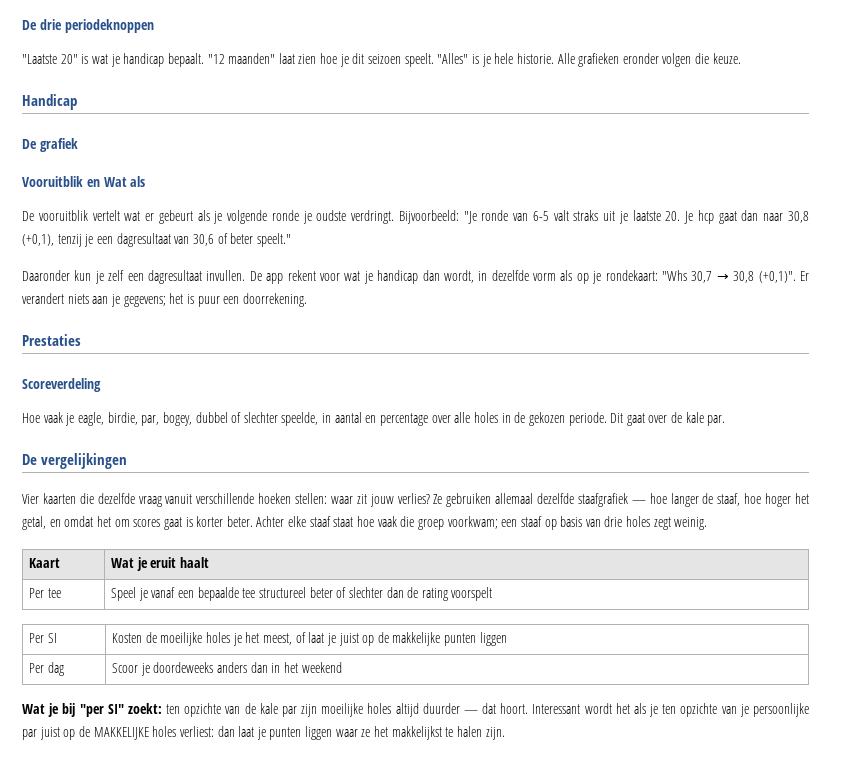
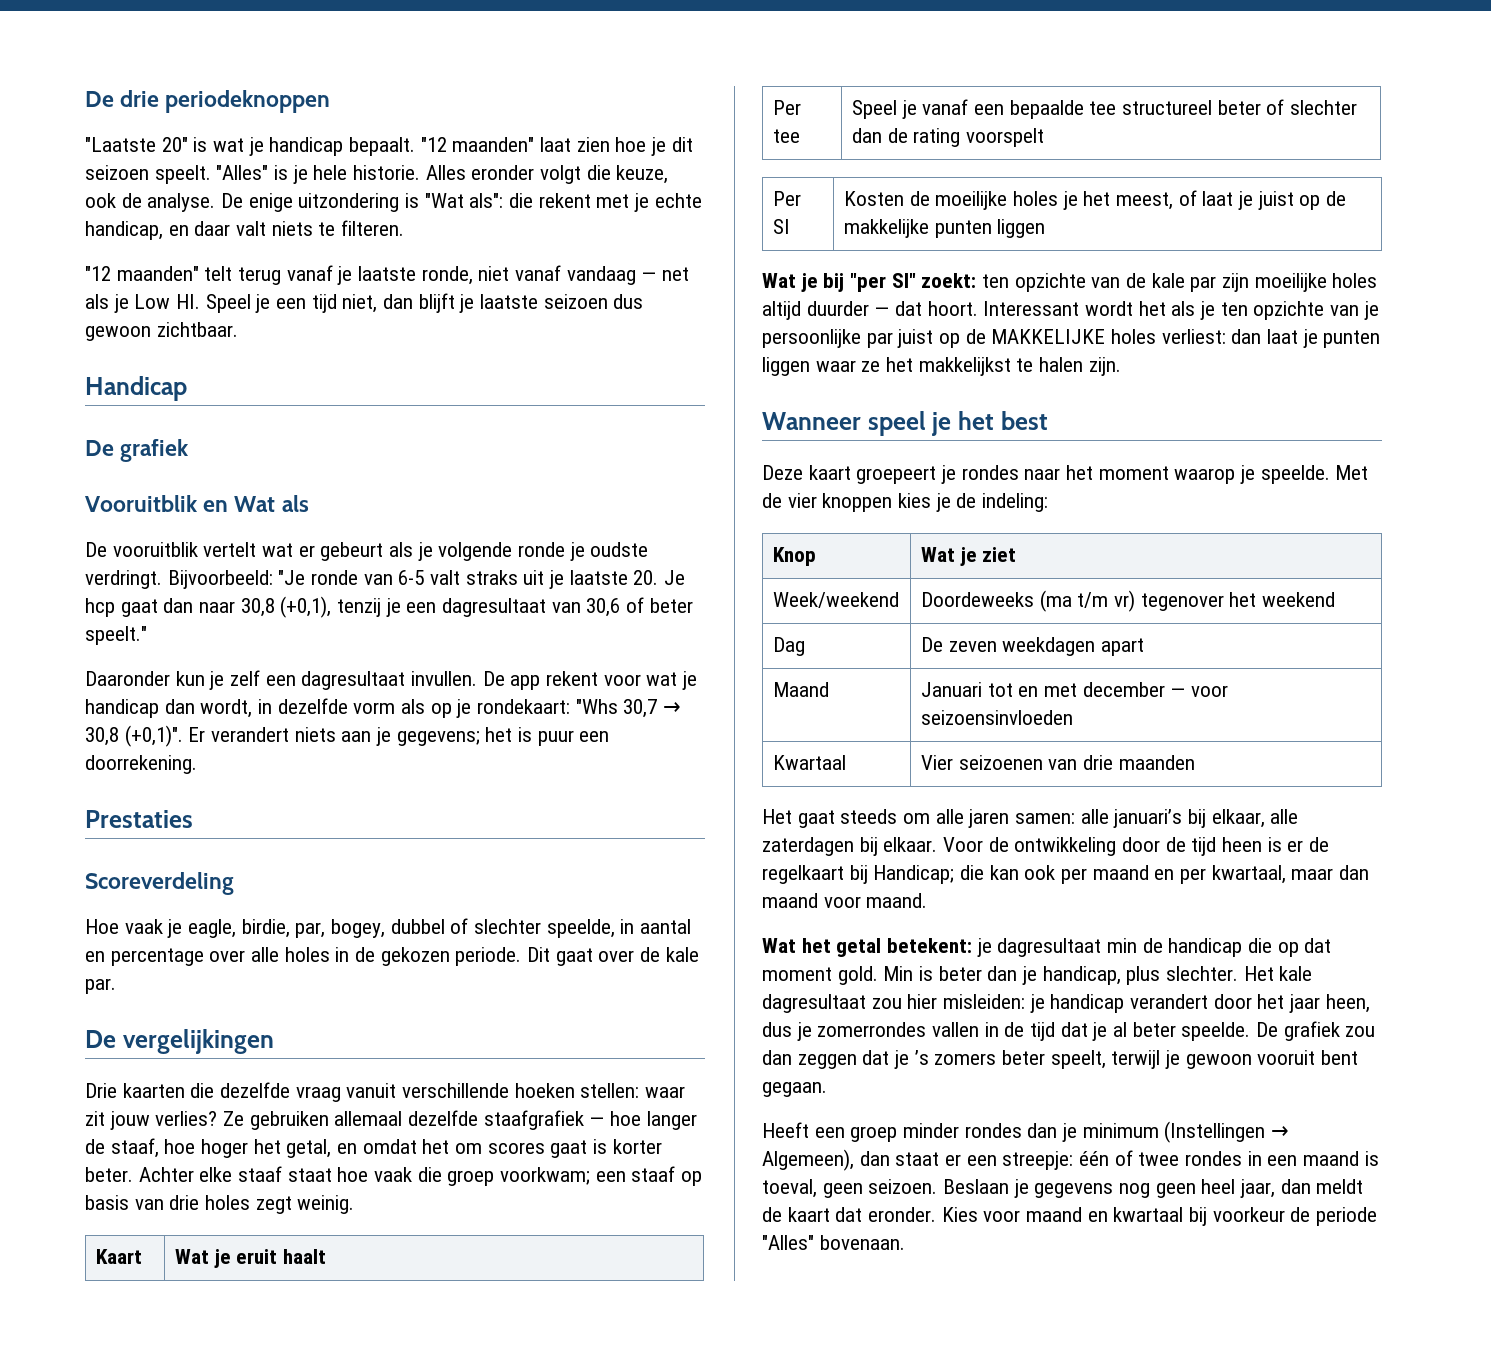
[557,53,741,67] Alle grafieken eronder volgen die keuze. -> [425,165,669,184] [85,193,702,212] [85,220,405,240] [85,265,690,285] [85,293,644,313] [85,322,238,341] Alles eronder volgt die keuze, ook de analyse. De enige uitzondering is "Wat als": die rekent met je echte handicap, en daar valt niets te filteren. // "12 maanden" telt terug vanaf je laatste ronde, niet vanaf vandaag — net als je Low HI. Speel je een tijd niet, dan blijft je laatste seizoen dus gewoon zichtbaar.
[22,494,39,504] Vier -> [85,1083,117,1098] Drie
[29,662,64,676] [112,662,342,676] // Per dag | Scoor je doordeweeks anders dan in het weekend -> (1046, 228) none
(505, 733) none -> [762,411,1048,436] [762,465,1369,484] [762,493,1049,512] [772,547,816,566] [920,547,1017,566] [772,592,899,608] [920,590,1335,612] [772,637,805,656] [920,637,1144,656] [772,682,829,697] [920,682,1228,697] [920,710,1073,725] [772,755,846,770] [920,755,1195,770] [762,809,1299,828] [762,837,1330,856] [762,865,1370,884] [762,893,928,908] [762,938,1332,957] [762,966,1313,985] [762,994,1370,1013] [762,1021,1376,1041] [762,1050,1359,1069] [762,1082,827,1097] [762,1121,1290,1143] [762,1149,1379,1171] [762,1179,1364,1198] [762,1207,1378,1226] [762,1235,905,1250] // Wanneer speel je het best // Deze kaart groepeert je rondes naar het moment waarop je speelde. Met de vier knoppen kies je de indeling: // Knop | Wat je ziet // Week/weekend | Doordeweeks (ma t/m vr) tegenover het weekend // Dag | De zeven weekdagen apart // Maand | Januari tot en met december — voor seizoensinvloeden // Kwartaal | Vier seizoenen van drie maanden // Het gaat steeds om alle jaren samen: alle januari’s bij elkaar, alle zaterdagen bij elkaar. Voor de ontwikkeling door de tijd heen is er de regelkaart bij Handicap; die kan ook per maand en per kwartaal, maar dan maand voor maand. // Wat het getal betekent: je dagresultaat min de handicap die op dat moment gold. Min is beter dan je handicap, plus slechter. Het kale dagresultaat zou hier misleiden: je handicap verandert door het jaar heen, dus je zomerrondes vallen in de tijd dat je al beter speelde. De grafiek zou dan zeggen dat je ’s zomers beter speelt, terwijl je gewoon vooruit bent gegaan. // Heeft een groep minder rondes dan je minimum (Instellingen → Algemeen), dan staat er een streepje: één of twee rondes in een maand is toeval, geen seizoen. Beslaan je gegevens nog geen heel jaar, dan meldt de kaart dat eronder. Kies voor maand en kwartaal bij voorkeur de periode "Alles" bovenaan.

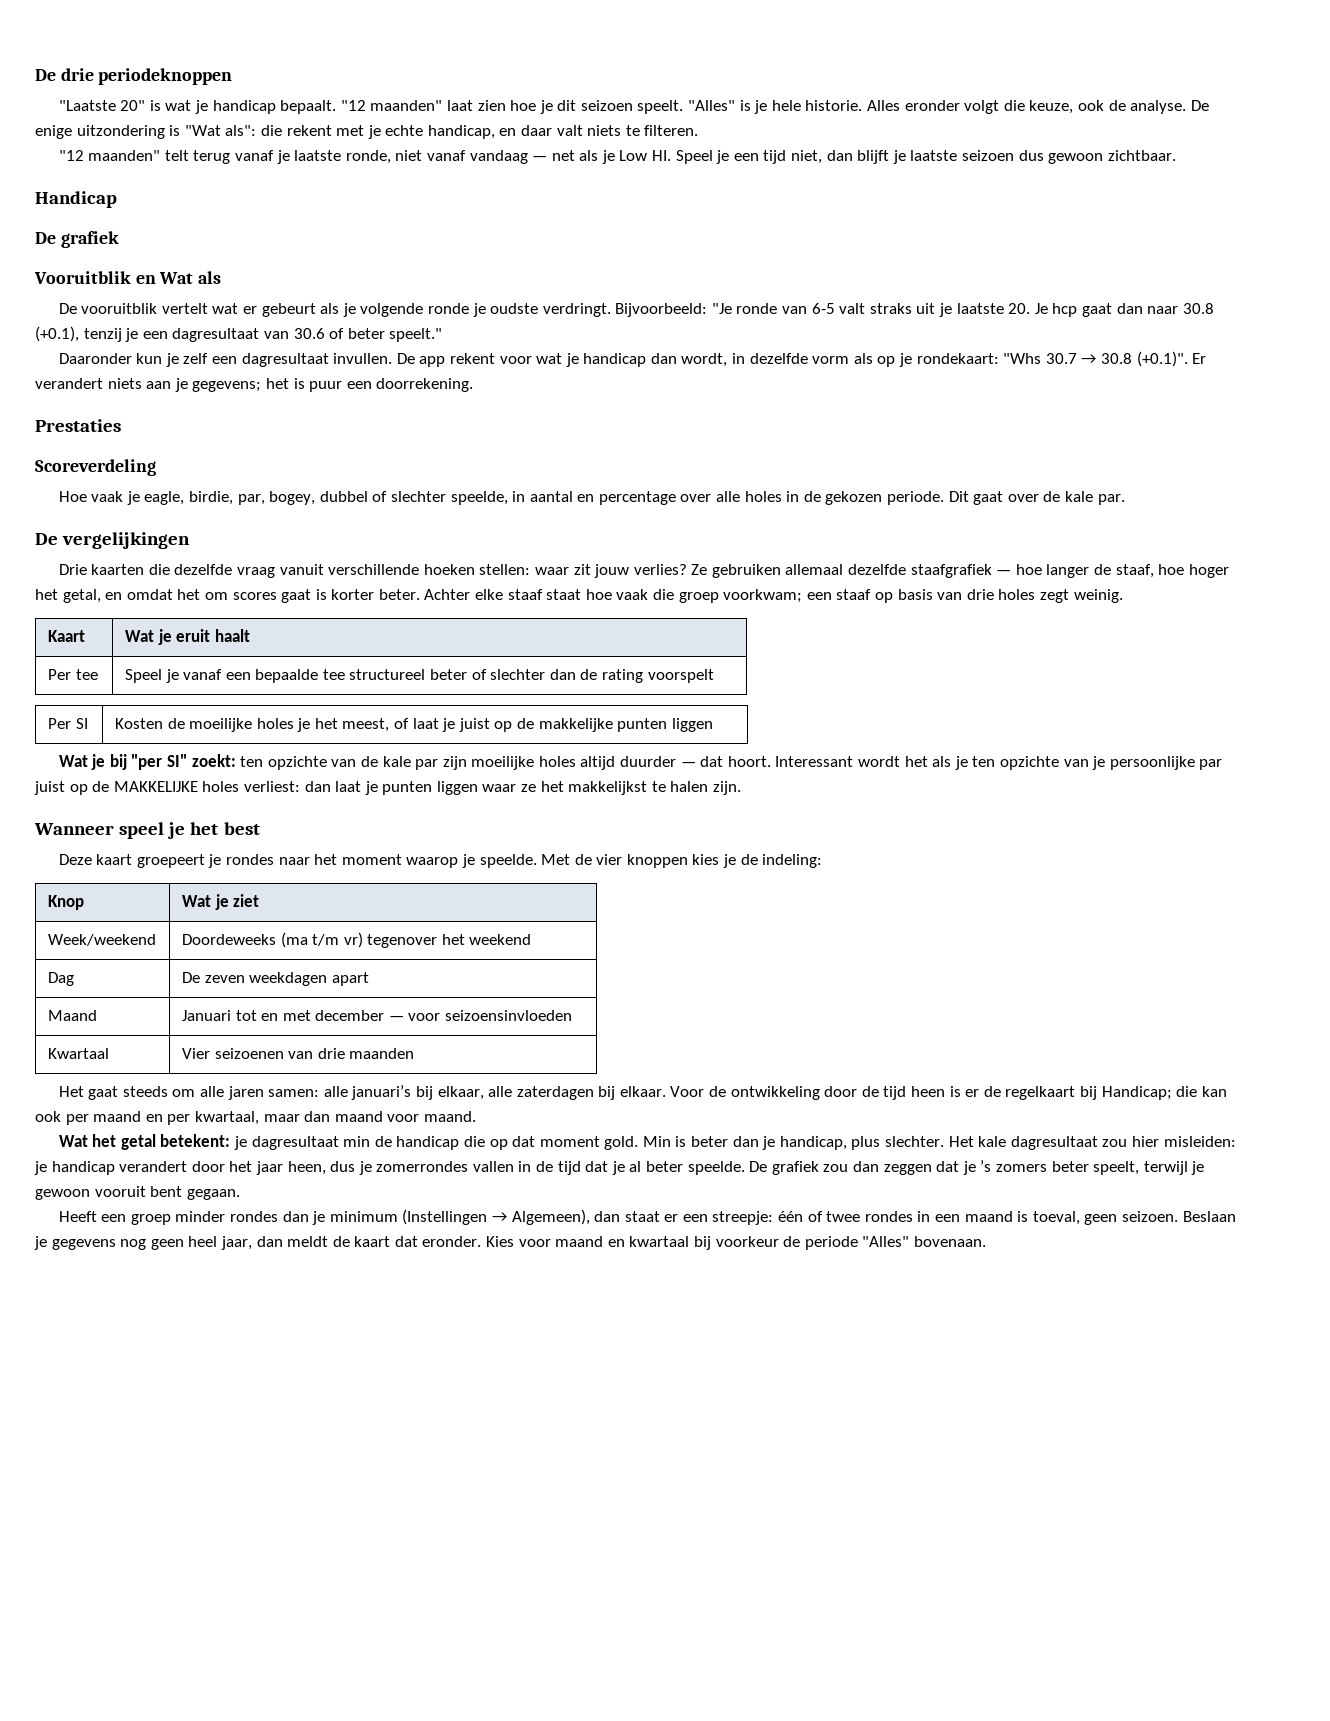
[240,596,332,618] 30,8 (+0,1), -> [1182,303,1214,314] [35,326,79,342] 30.8 (+0.1),
[586,598,621,617] 30,6 -> [293,328,325,339] 30.6
[623,699,682,718] [85,725,183,747] 30,7 → 30,8 (+0,1)". -> [1045,351,1188,367] 30.7 → 30.8 (+0.1)".

